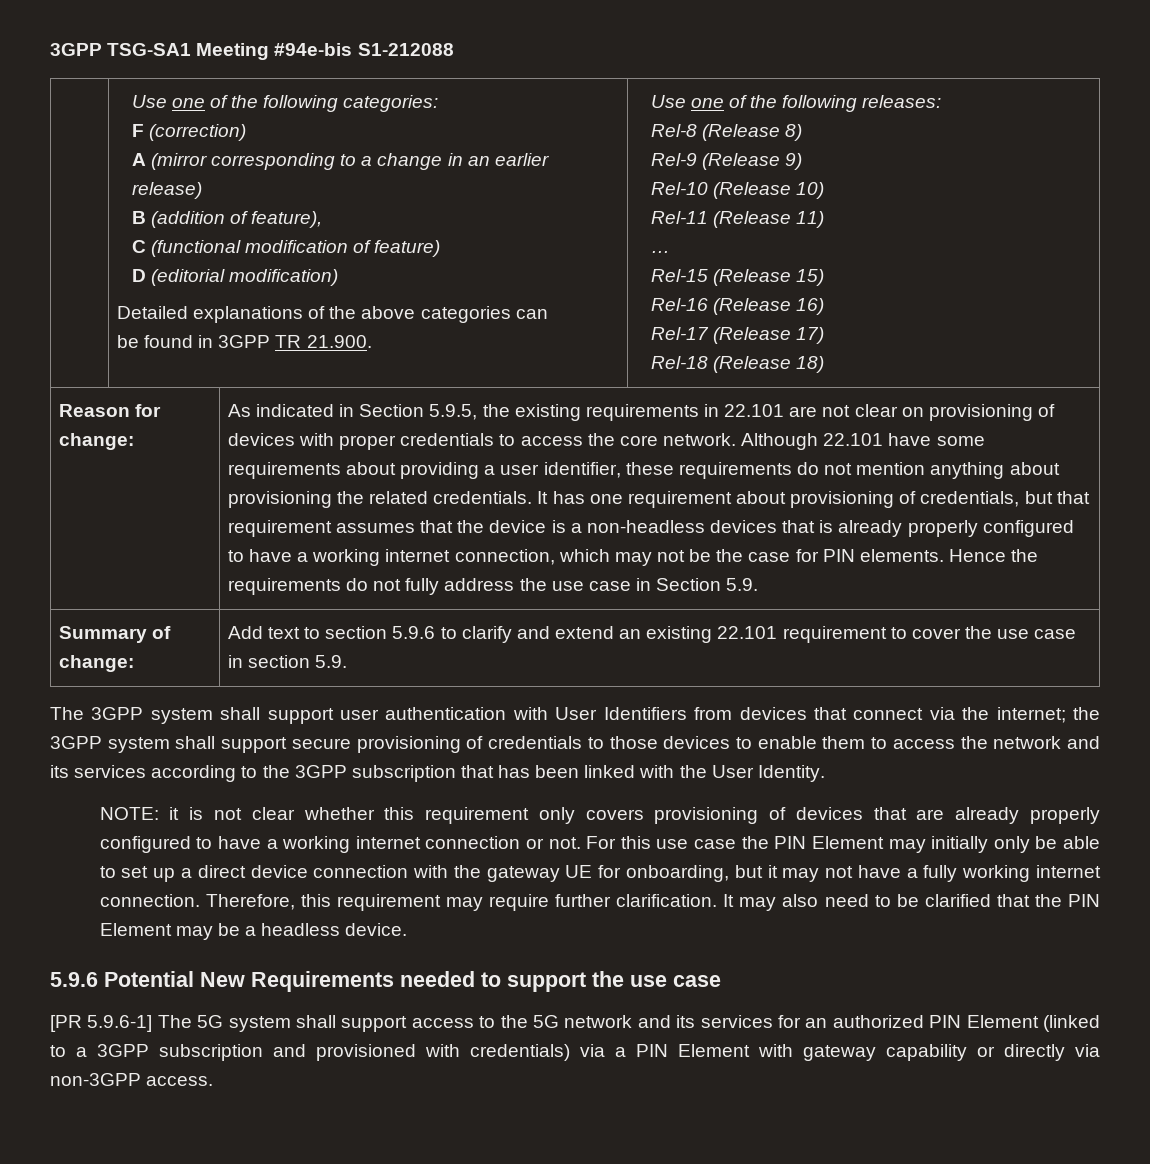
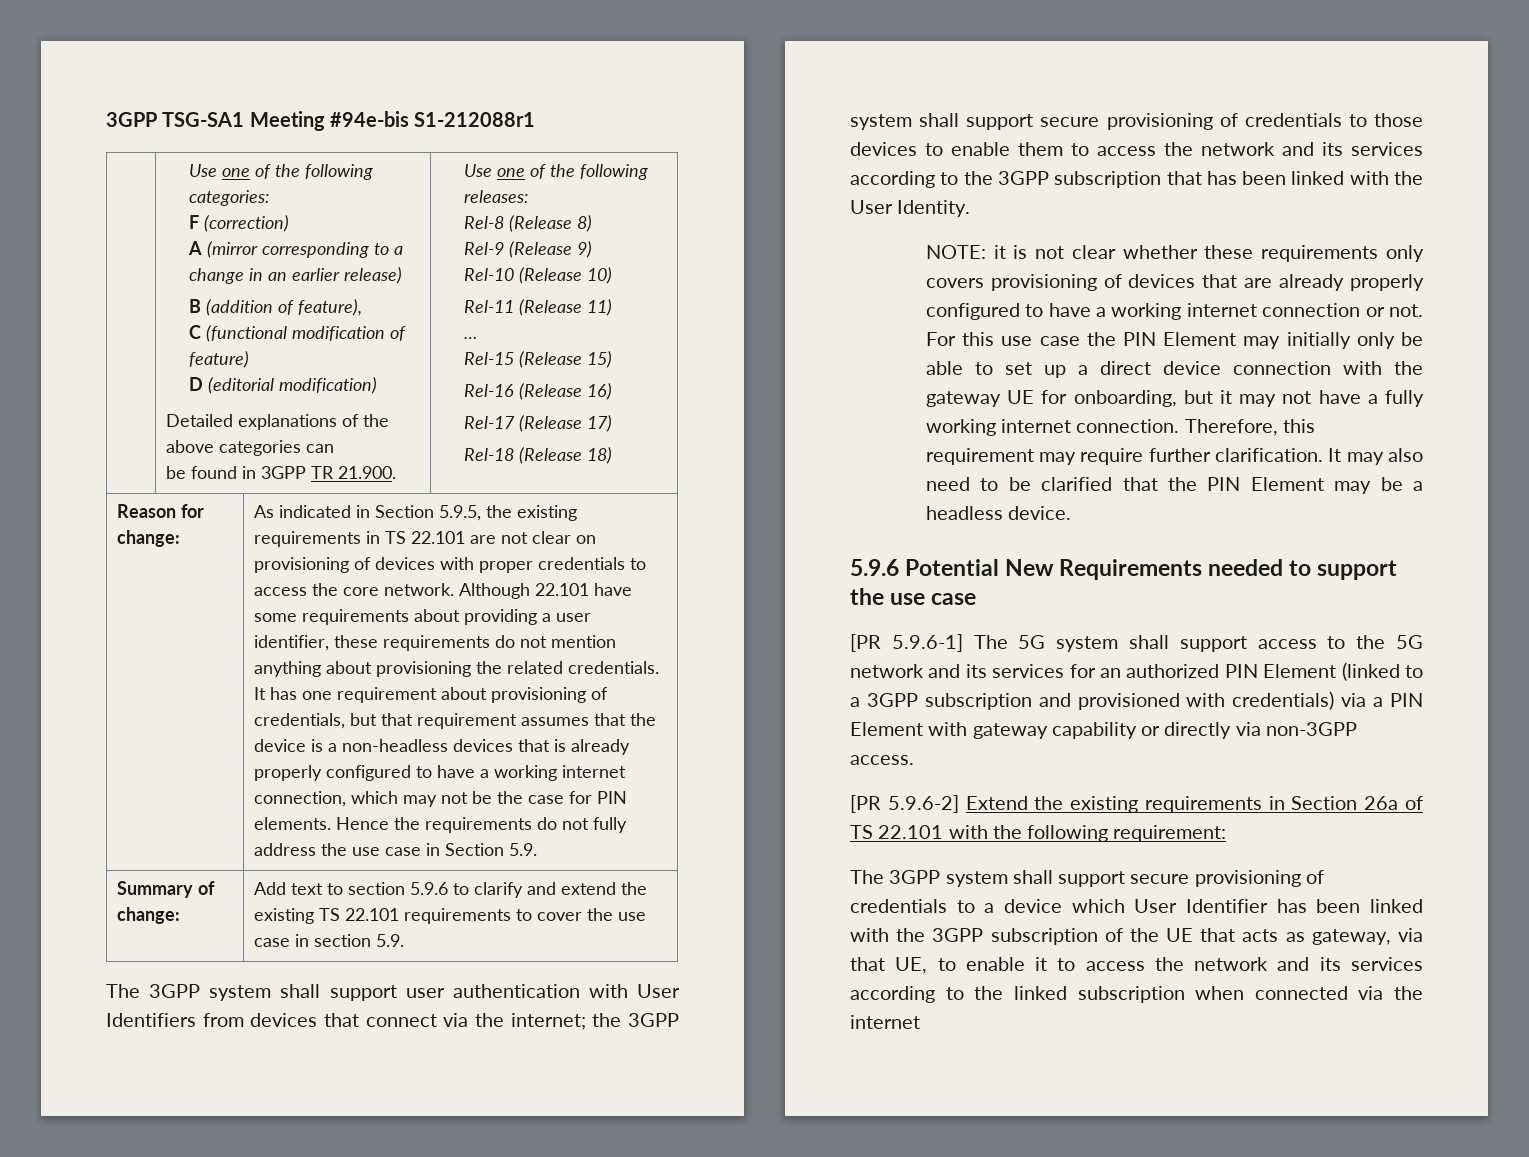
[357,43,454,56] S1-212088 -> [414,112,536,127] S1-212088r1
(719, 410) none -> [384,531,406,544] TS
[619,626,887,643] an existing 22.101 requirement -> [620,882,647,895] [253,908,511,924] the existing TS 22.101 requirements
[384,807,530,824] this requirement -> [1204,245,1379,262] these requirements
(214, 1081) none -> [850,795,1423,813] [850,825,1227,842] [850,870,1324,887] [850,899,1423,913] [850,928,1423,945] [850,957,1423,974] [850,986,1423,1003] [850,1015,920,1029] // [PR 5.9.6-2] Extend the existing requirements in Section 26a of TS 22.101 with the following requirement: // The 3GPP system shall support secure provisioning of credentials to a device which User Identifier has been linked with the 3GPP subscription of the UE that acts as gateway, via that UE, to enable it to access the network and its services according to the linked subscription when connected via the internet

